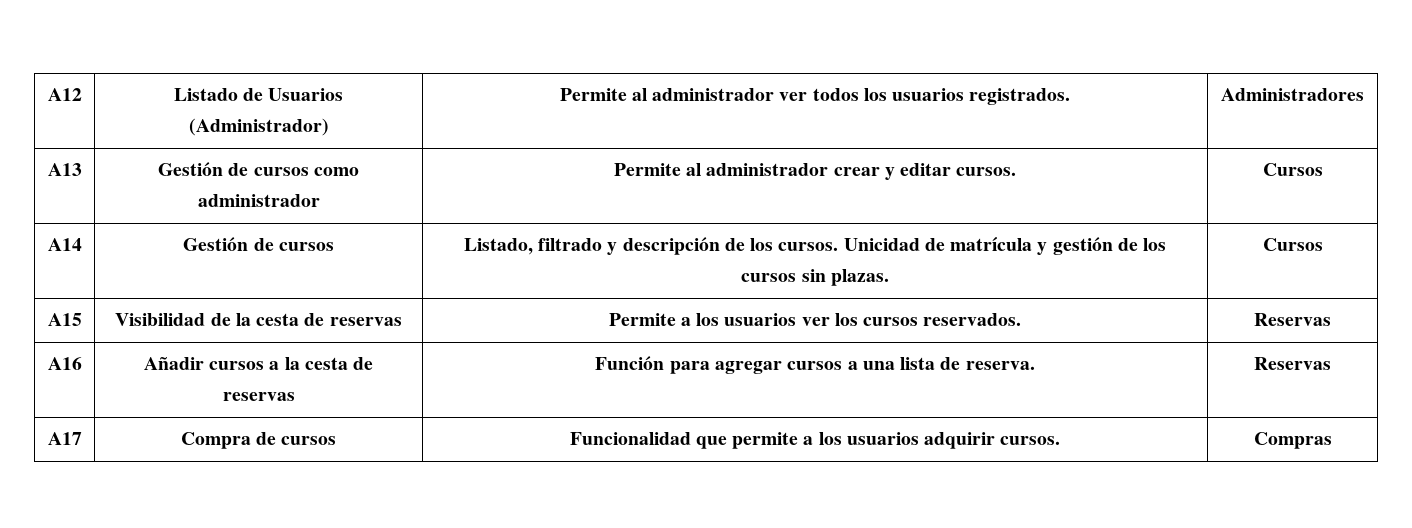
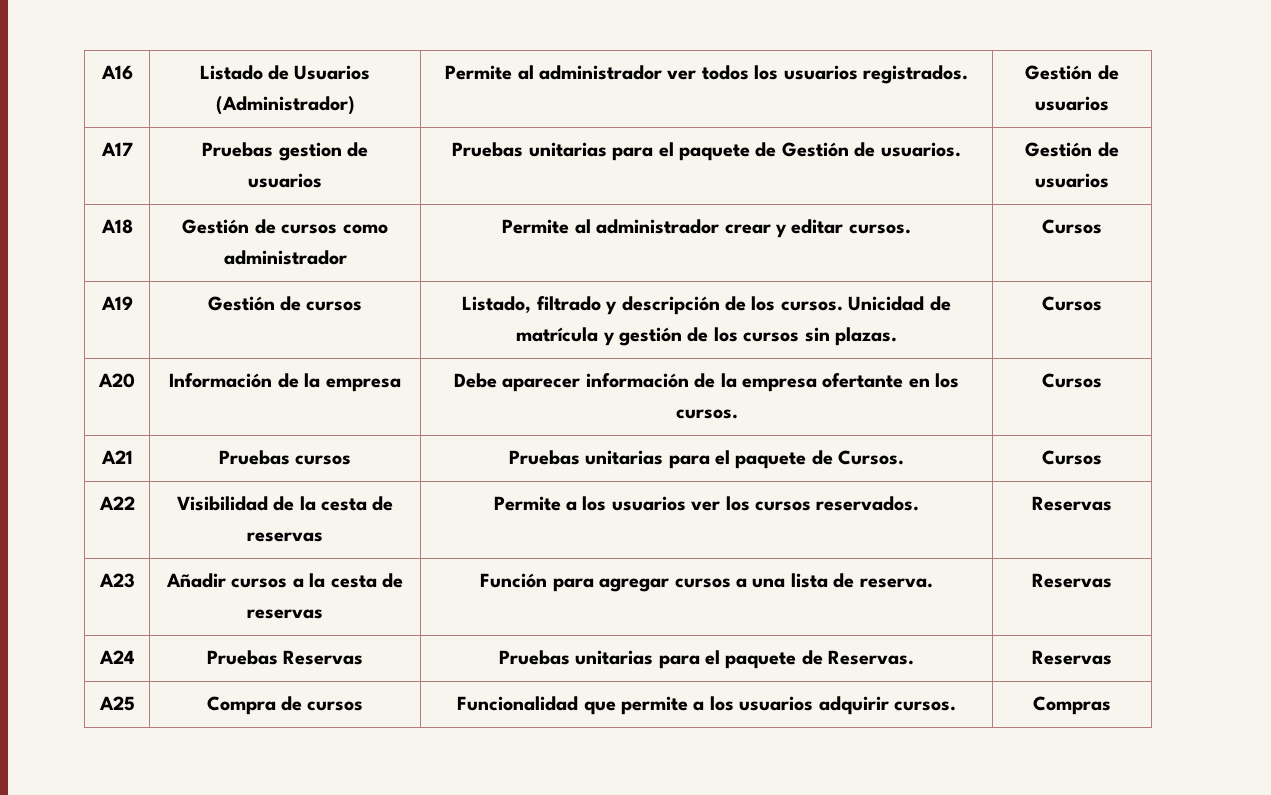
[47,88,82,101] A12 -> [100,65,133,80] A16
[1221,88,1364,101] [47,163,82,176] Administradores // A13 -> [1025,65,1119,80] [1035,96,1109,111] [100,142,133,156] [202,142,368,161] [248,173,322,188] [452,142,961,161] [1025,142,1119,157] [1035,173,1109,188] [100,219,133,234] Gestión de usuarios // A17 | Pruebas gestion de usuarios | Pruebas unitarias para el paquete de Gestión de usuarios. | Gestión de usuarios // A18
[47,238,82,251] A14 -> [100,296,133,310] A19
[47,313,82,326] A15 -> [98,373,135,388] [169,373,401,392] [453,373,960,392] [675,409,738,419] [1042,373,1102,388] [100,450,133,464] [218,450,352,465] [508,450,905,469] [1042,450,1102,465] [98,496,135,510] A20 | Información de la empresa | Debe aparecer información de la empresa ofertante en los cursos. | Cursos // A21 | Pruebas cursos | Pruebas unitarias para el paquete de Cursos. | Cursos // A22
[47,357,82,370] A16 -> [98,573,135,588] A23
[47,432,82,445] A17 -> [98,650,135,664] [206,650,364,665] [498,650,915,669] [1032,650,1112,665] [98,696,135,711] A24 | Pruebas Reservas | Pruebas unitarias para el paquete de Reservas. | Reservas // A25

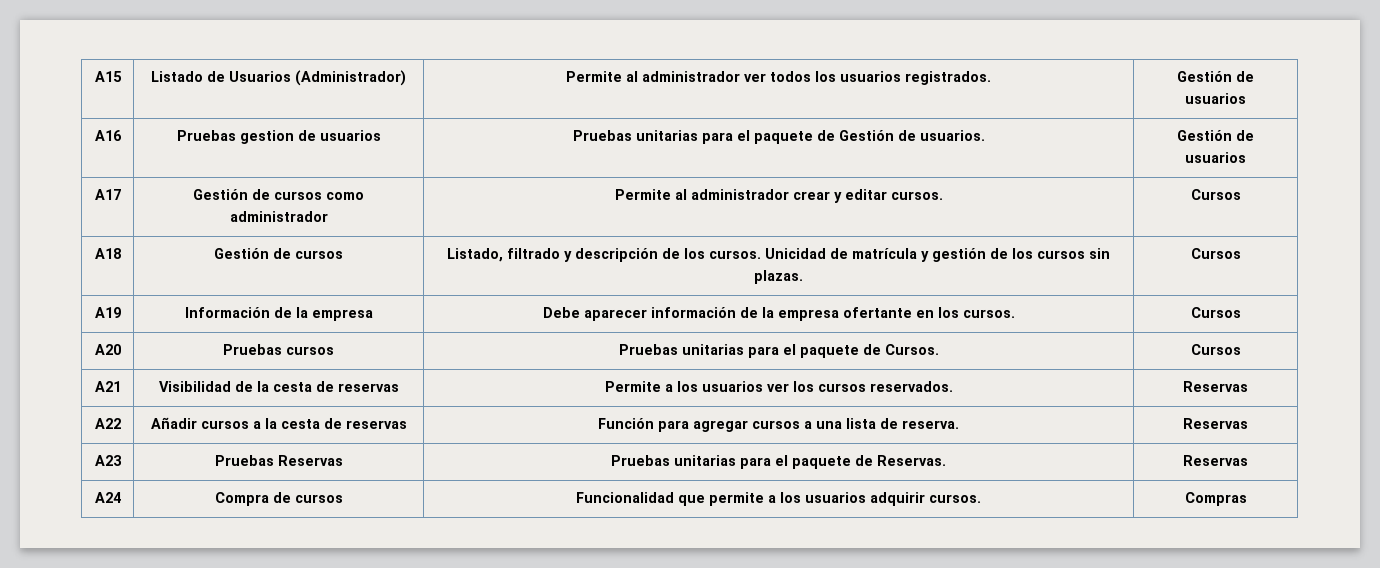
[100,65,133,80] A16 -> [94,71,122,82] A15
[100,142,133,156] A17 -> [94,130,122,141] A16
[100,219,133,234] A18 -> [94,189,121,200] A17
[100,296,133,310] A19 -> [94,248,121,259] A18
[98,373,135,388] A20 -> [94,307,121,318] A19
[100,450,133,464] A21 -> [94,344,121,355] A20
[98,496,135,510] A22 -> [94,381,121,392] A21
[98,573,135,588] A23 -> [94,418,121,429] A22
[98,650,135,664] A24 -> [94,455,122,466] A23
[98,696,135,711] A25 -> [94,492,121,503] A24

